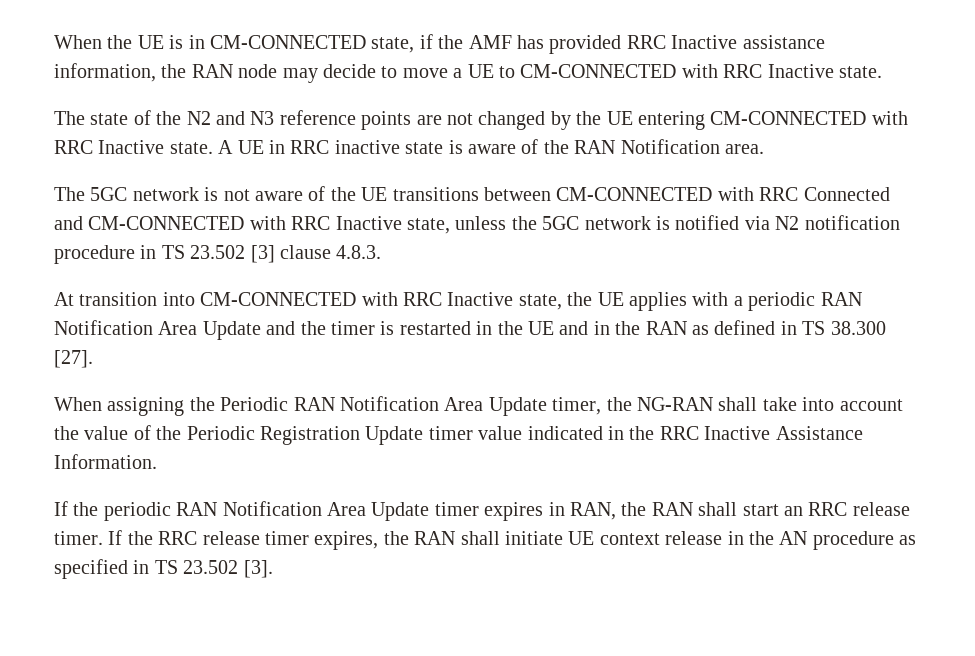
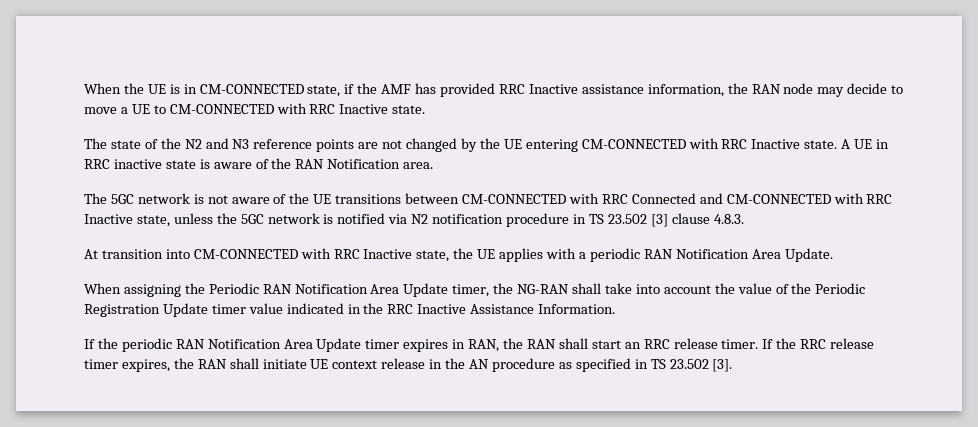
[202,320,886,340] [54,350,93,368] Update and the timer is restarted in the UE and in the RAN as defined in TS 38.300 [27]. -> [784,248,833,262] Update.

